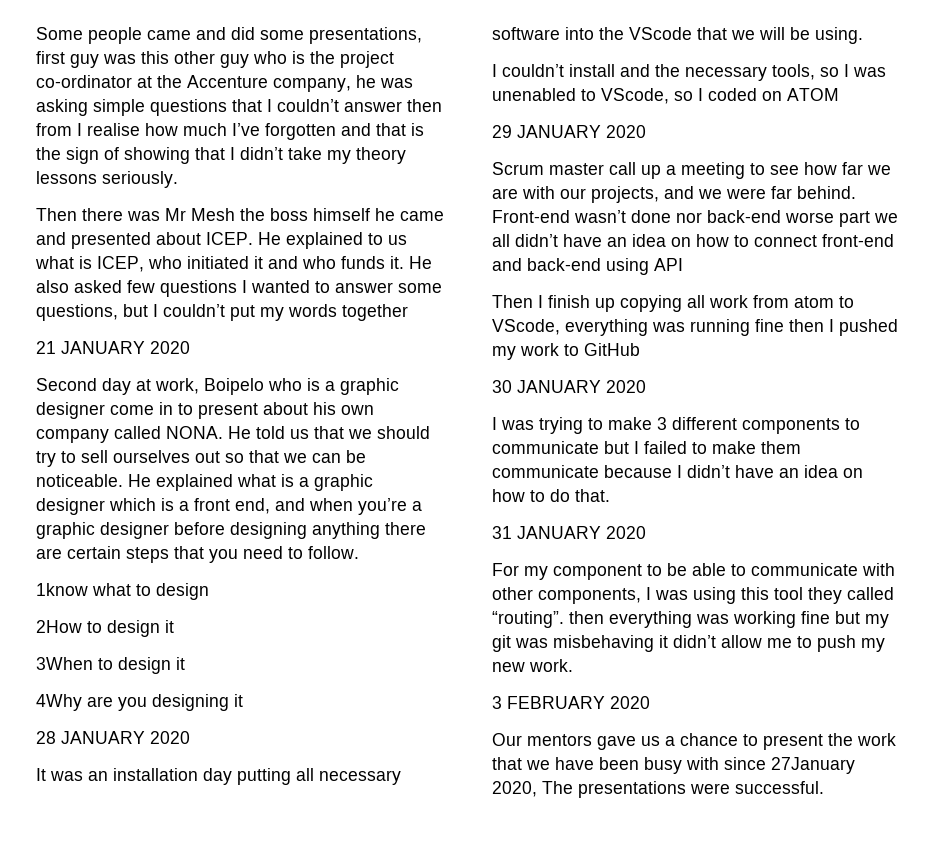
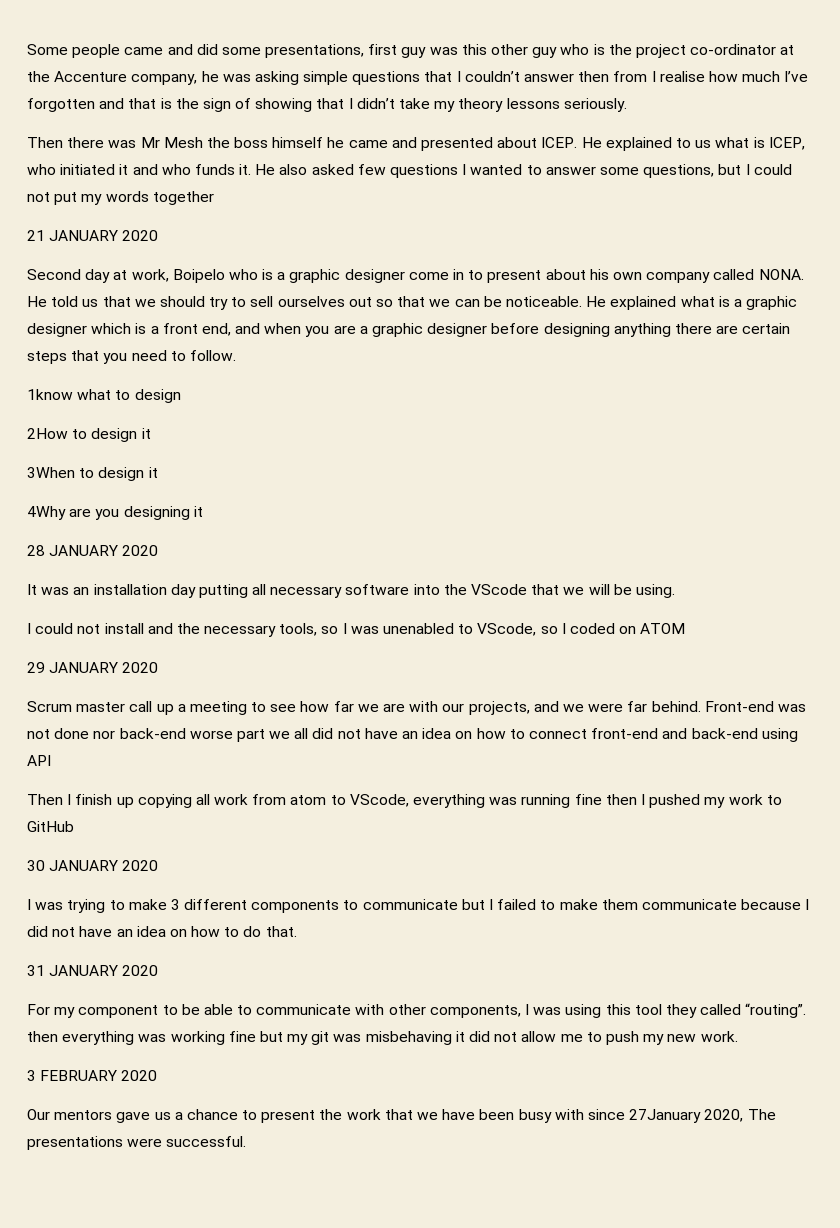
[163,304,225,317] couldn’t -> [753,164,792,175] [27,192,50,202] could not
[358,498,407,515] you’re -> [305,325,356,337] you are
[502,64,564,77] couldn’t -> [35,623,101,634] could not
[574,210,626,223] wasn’t -> [777,704,806,712] [27,729,50,739] was not
[515,234,558,247] didn’t -> [312,728,361,739] did not
[687,465,730,478] didn’t -> [27,926,76,937] did not
[673,635,716,648] didn’t -> [469,1031,518,1042] did not

